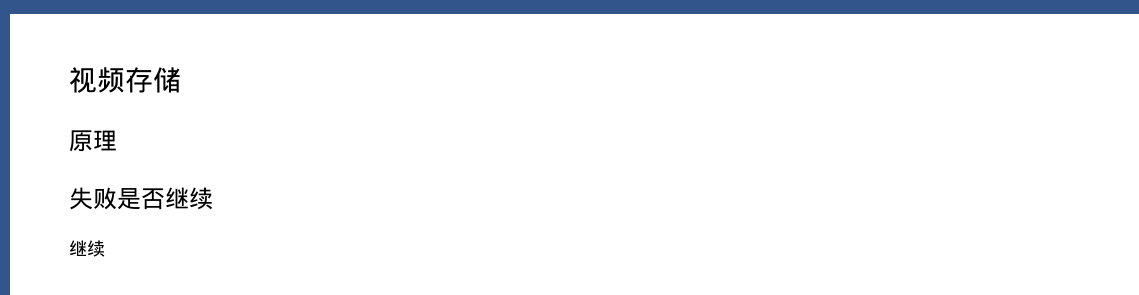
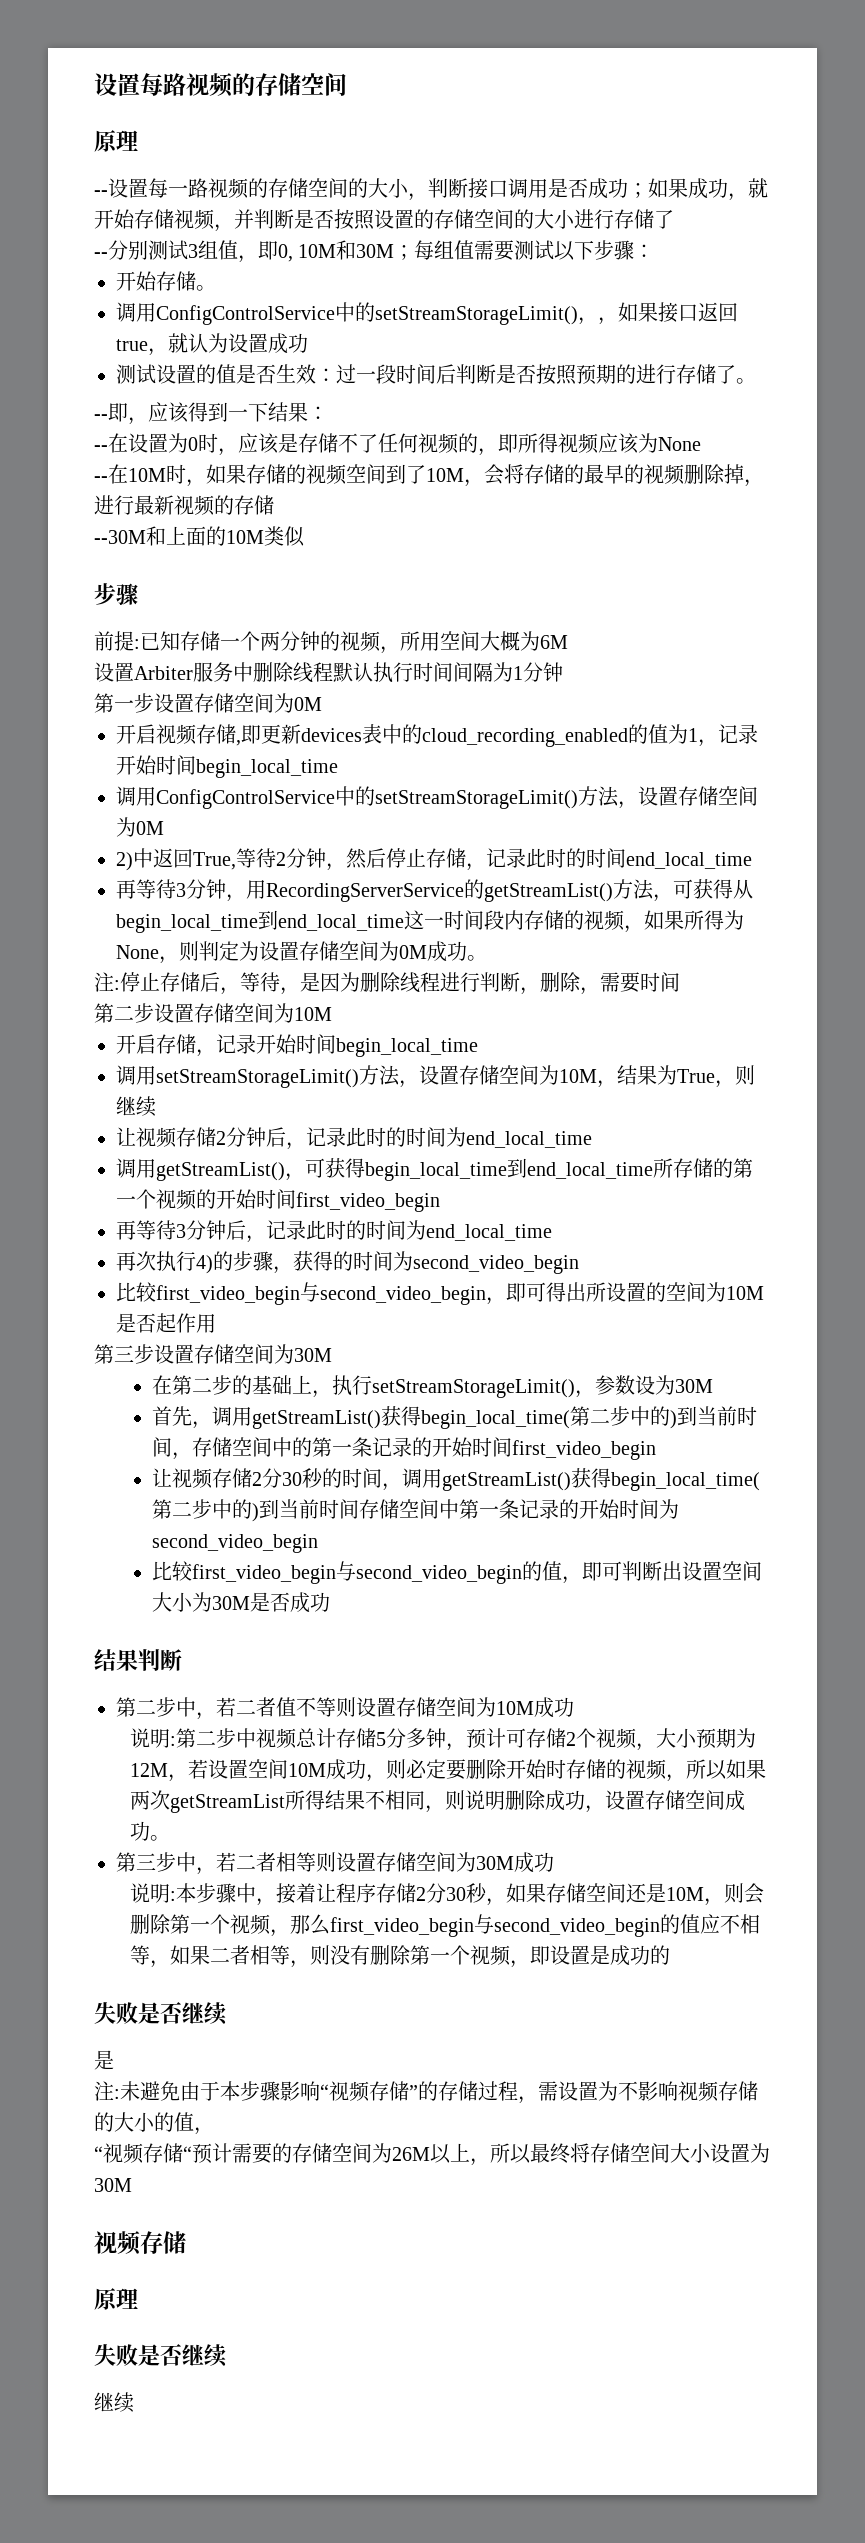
(69, 80) none -> [94,73,347,97] [94,130,138,152] [94,178,768,201] [94,209,674,232] [94,240,655,263] [116,271,216,291] [116,302,738,325] [116,333,308,356] [116,364,756,385] [94,402,328,425] [94,433,701,456] [94,464,764,487] [94,495,274,516] [94,526,305,547] [94,583,138,605] [94,631,568,654] [94,662,563,683] [94,693,322,713] [116,724,758,747] [116,755,338,778] [116,786,758,809] [116,817,164,837] [116,848,752,871] [116,879,753,902] [116,910,744,933] [116,941,487,964] [94,972,680,995] [94,1003,332,1023] [116,1034,478,1057] [116,1065,755,1088] [116,1096,156,1117] [116,1127,592,1150] [116,1158,753,1181] [116,1189,440,1212] [116,1220,552,1243] [116,1251,579,1274] [116,1282,764,1305] [116,1313,216,1333] [94,1344,332,1364] [151,1375,713,1398] [151,1406,757,1429] [151,1437,656,1460] [151,1468,760,1491] [151,1499,679,1522] [151,1534,318,1553] [151,1561,762,1584] [151,1592,330,1613] [94,1649,182,1671] [116,1697,574,1720] [129,1728,756,1751] [129,1759,766,1782] [129,1790,745,1813] [129,1821,170,1841] [116,1852,554,1875] [129,1883,764,1906] [129,1914,760,1937] [129,1945,670,1968] [94,2002,227,2025] [94,2050,114,2070] [94,2081,758,2104] [94,2112,214,2135] [94,2143,770,2166] [94,2178,132,2192] 设置每路视频的存储空间 // 原理 // --设置每一路视频的存储空间的大小，判断接口调用是否成功；如果成功，就开始存储视频，并判断是否按照设置的存储空间的大小进行存储了 // --分别测试3组值，即0, 10M和30M；每组值需要测试以下步骤： // 开始存储。 // 调用ConfigControlService中的setStreamStorageLimit()，，如果接口返回true，就认为设置成功 // 测试设置的值是否生效：过一段时间后判断是否按照预期的进行存储了。 // --即，应该得到一下结果： // --在设置为0时，应该是存储不了任何视频的，即所得视频应该为None // --在10M时，如果存储的视频空间到了10M，会将存储的最早的视频删除掉，进行最新视频的存储 // --30M和上面的10M类似 // 步骤 // 前提:已知存储一个两分钟的视频，所用空间大概为6M // 设置Arbiter服务中删除线程默认执行时间间隔为1分钟 // 第一步设置存储空间为0M // 开启视频存储,即更新devices表中的cloud_recording_enabled的值为1，记录开始时间begin_local_time // 调用ConfigControlService中的setStreamStorageLimit()方法，设置存储空间为0M // 2)中返回True,等待2分钟，然后停止存储，记录此时的时间end_local_time // 再等待3分钟，用RecordingServerService的getStreamList()方法，可获得从begin_local_time到end_local_time这一时间段内存储的视频，如果所得为None，则判定为设置存储空间为0M成功。 // 注:停止存储后，等待，是因为删除线程进行判断，删除，需要时间 // 第二步设置存储空间为10M // 开启存储，记录开始时间begin_local_time // 调用setStreamStorageLimit()方法，设置存储空间为10M，结果为True，则继续 // 让视频存储2分钟后，记录此时的时间为end_local_time // 调用getStreamList()，可获得begin_local_time到end_local_time所存储的第一个视频的开始时间first_video_begin // 再等待3分钟后，记录此时的时间为end_local_time // 再次执行4)的步骤，获得的时间为second_video_begin // 比较first_video_begin与second_video_begin，即可得出所设置的空间为10M是否起作用 // 第三步设置存储空间为30M // 在第二步的基础上，执行setStreamStorageLimit()，参数设为30M // 首先，调用getStreamList()获得begin_local_time(第二步中的)到当前时间，存储空间中的第一条记录的开始时间first_video_begin // 让视频存储2分30秒的时间，调用getStreamList()获得begin_local_time(第二步中的)到当前时间存储空间中第一条记录的开始时间为second_video_begin // 比较first_video_begin与second_video_begin的值，即可判断出设置空间大小为30M是否成功 // 结果判断 // 第二步中，若二者值不等则设置存储空间为10M成功 // 说明:第二步中视频总计存储5分多钟，预计可存储2个视频，大小预期为12M，若设置空间10M成功，则必定要删除开始时存储的视频，所以如果两次getStreamList所得结果不相同，则说明删除成功，设置存储空间成功。 // 第三步中，若二者相等则设置存储空间为30M成功 // 说明:本步骤中，接着让程序存储2分30秒，如果存储空间还是10M，则会删除第一个视频，那么first_video_begin与second_video_begin的值应不相等，如果二者相等，则没有删除第一个视频，即设置是成功的 // 失败是否继续 // 是 // 注:未避免由于本步骤影响“视频存储”的存储过程，需设置为不影响视频存储的大小的值， // “视频存储“预计需要的存储空间为26M以上，所以最终将存储空间大小设置为30M //

